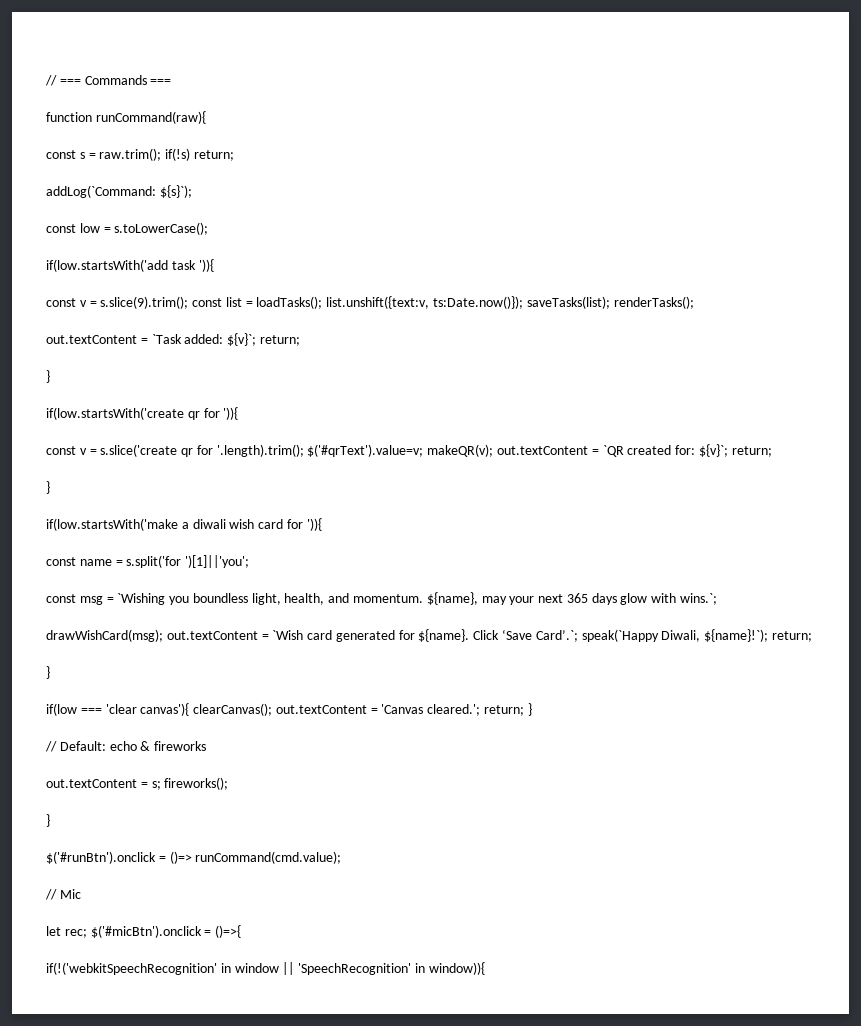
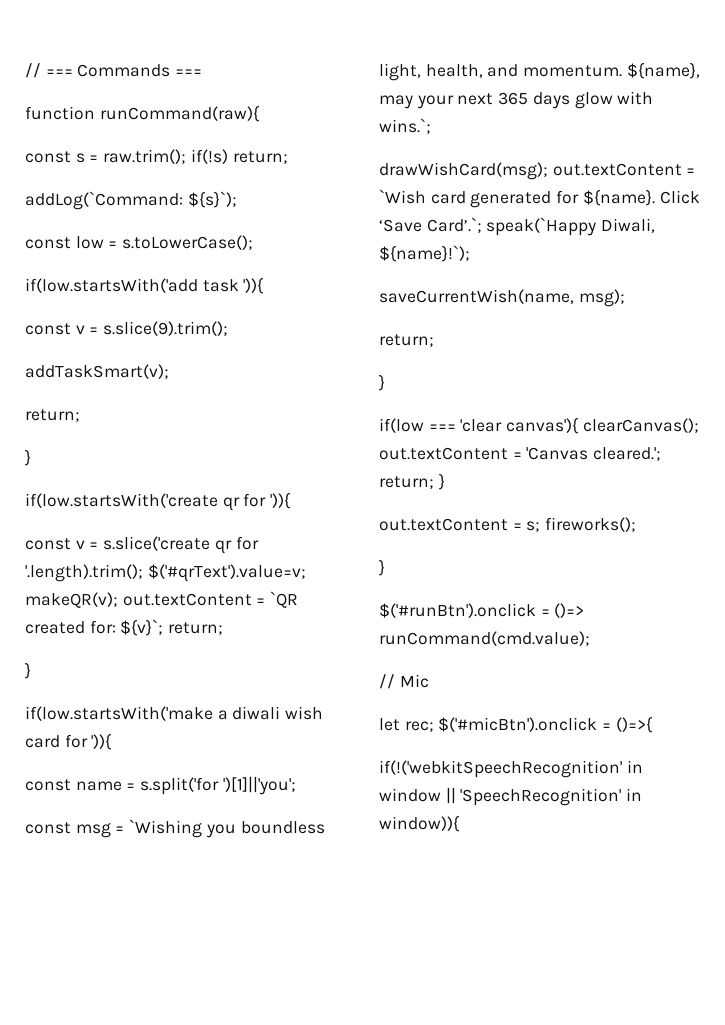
[192,296,694,309] [46,333,257,346] const list = loadTasks(); list.unshift({text:v, ts:Date.now()}); saveTasks(list); renderTasks(); // out.textContent = `Task added: ${v}`; -> [25,364,169,379] // addTaskSmart(v); //
(769, 635) none -> [379,289,625,307] // saveCurrentWish(name, msg); //
[45,741,207,752] // // Default: echo & fireworks -> (445, 481) none

